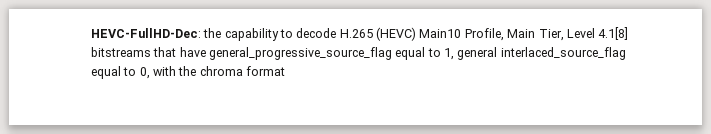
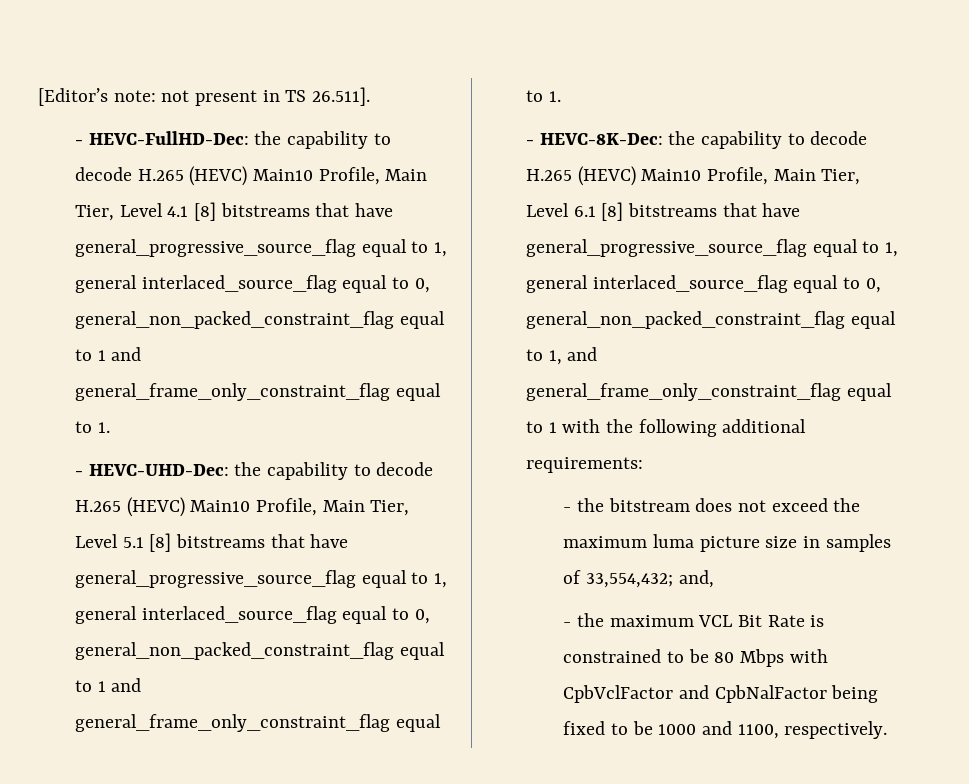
(90, 33) none -> [38,87,371,106] [75,140,84,145] [Editor’s note: not present in TS 26.511]. // -
[598,27,629,40] 4.1[8] -> [167,202,217,221] 4.1 [8]
[152,66,286,76] with the chroma format -> [75,311,445,329] [75,347,142,361] [75,383,441,401] [75,421,110,433] [75,462,434,480] [75,497,410,517] [75,533,349,552] [75,570,448,588] [75,606,430,624] [75,642,445,660] [75,678,142,692] [75,714,441,732] [526,90,561,102] [526,131,868,149] [526,166,861,186] [526,202,801,221] [526,239,899,257] [526,275,881,293] [526,311,896,329] [526,347,598,365] [526,383,892,401] [526,419,807,437] [526,457,644,473] [563,498,861,512] [563,534,891,552] [563,570,714,588] [563,613,825,627] [563,649,828,667] [563,685,879,703] [563,721,888,739] general_non_packed_constraint_flag equal to 1 and general_frame_only_constraint_flag equal to 1. // - HEVC-UHD-Dec: the capability to decode H.265 (HEVC) Main10 Profile, Main Tier, Level 5.1 [8] bitstreams that have general_progressive_source_flag equal to 1, general interlaced_source_flag equal to 0, general_non_packed_constraint_flag equal to 1 and general_frame_only_constraint_flag equal to 1. // - HEVC-8K-Dec: the capability to decode H.265 (HEVC) Main10 Profile, Main Tier, Level 6.1 [8] bitstreams that have general_progressive_source_flag equal to 1, general interlaced_source_flag equal to 0, general_non_packed_constraint_flag equal to 1, and general_frame_only_constraint_flag equal to 1 with the following additional requirements: // - the bitstream does not exceed the maximum luma picture size in samples of 33,554,432; and, // - the maximum VCL Bit Rate is constrained to be 80 Mbps with CpbVclFactor and CpbNalFactor being fixed to be 1000 and 1100, respectively.

